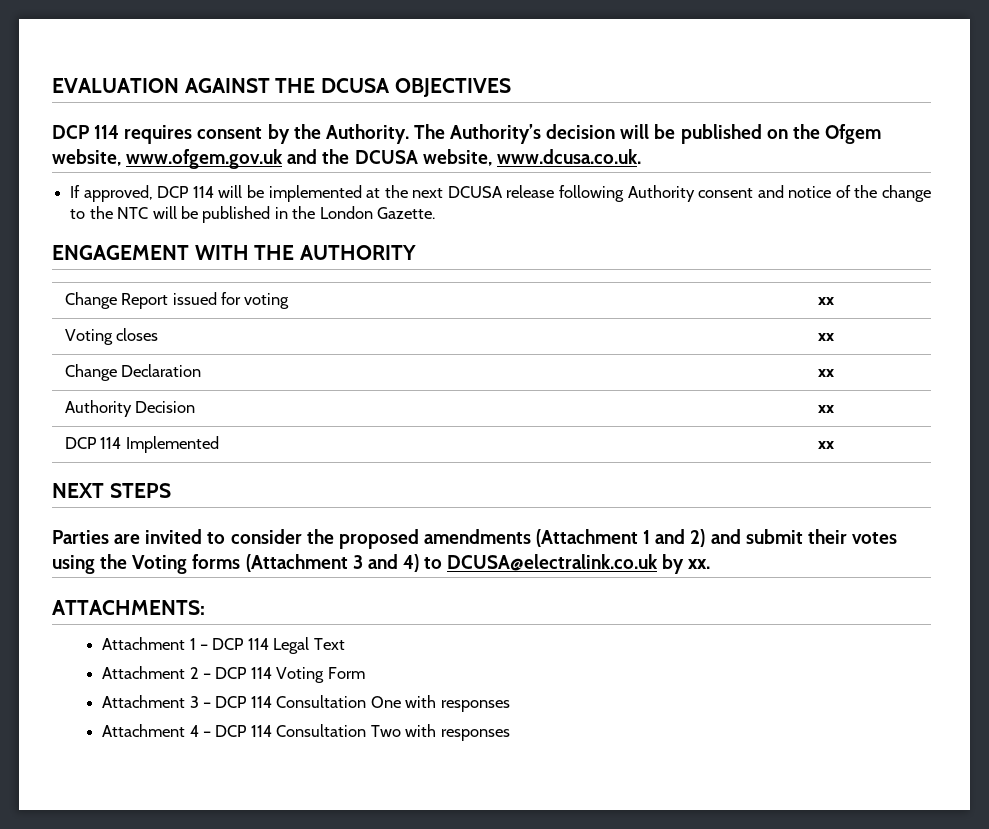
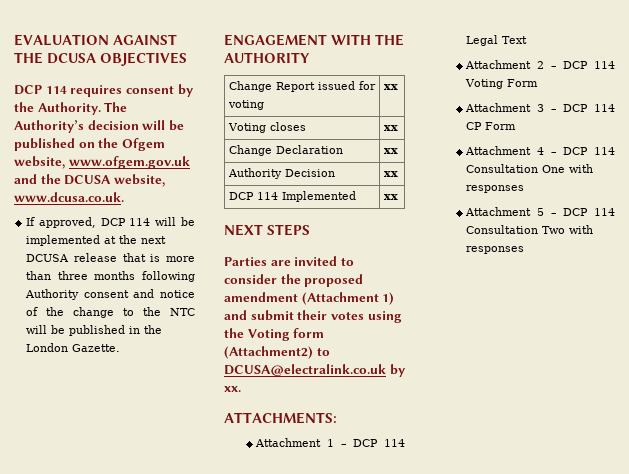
(555, 191) none -> [122,253,195,262] [26,271,136,280] that is more than three months
[423,529,706,547] amendments (Attachment 1 and 2) -> [224,292,395,305] amendment (Attachment 1)
[192,554,419,572] forms (Attachment 3 and 4) -> [293,328,325,338] [224,346,313,359] form (Attachment2)
[276,695,510,712] Consultation One with responses -> [466,122,517,130] CP Form
(367, 730) none -> [542,164,594,173] [466,185,525,193] [465,207,615,216] [466,225,539,234] One with responses // Attachment 5 – DCP 114 Consultation

